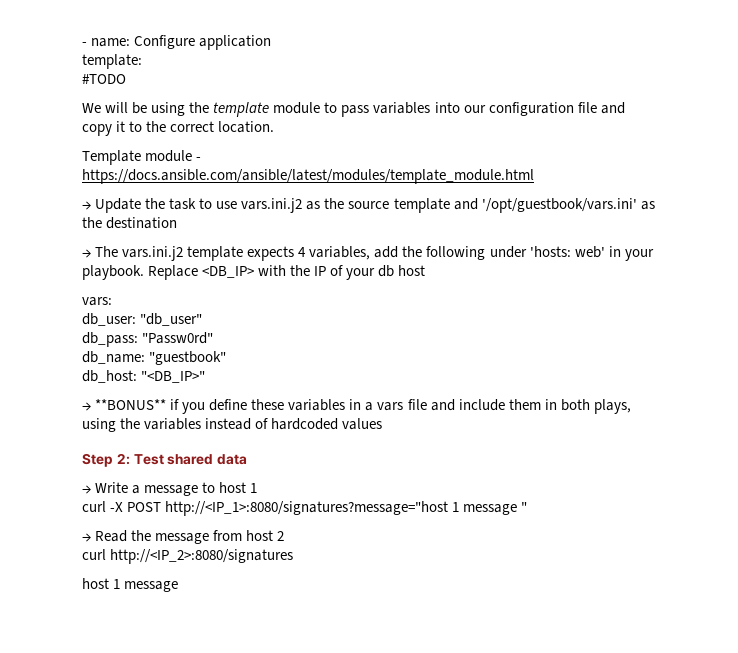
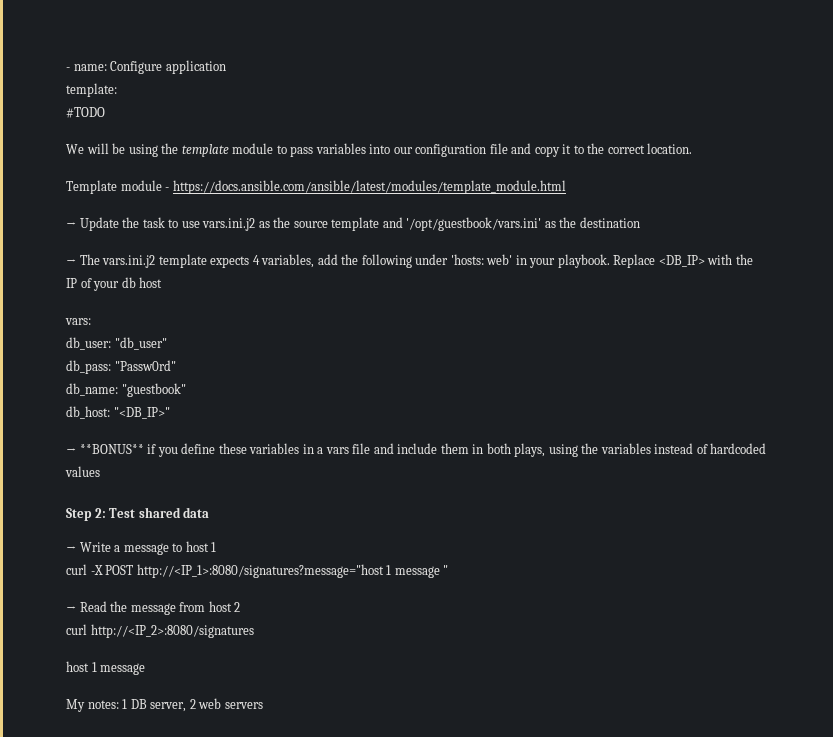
(179, 586) none -> [66,698,263,712] // My notes: 1 DB server, 2 web servers

